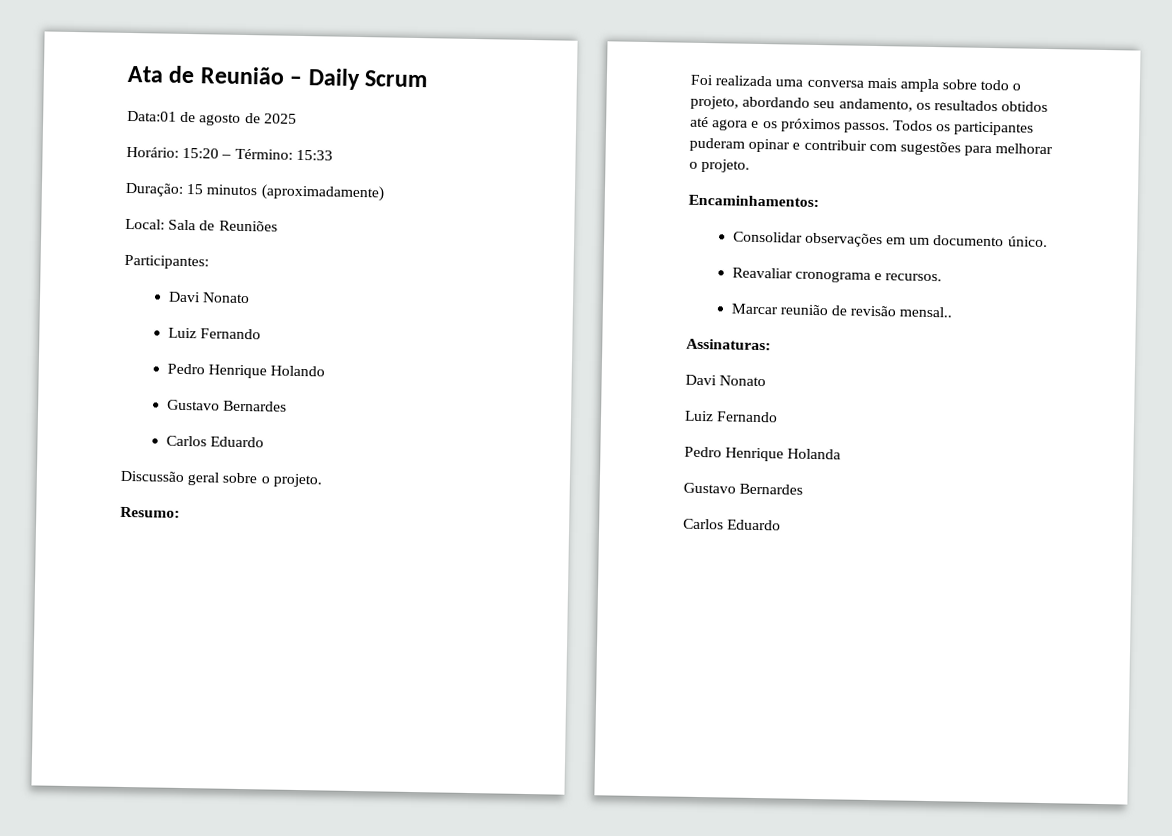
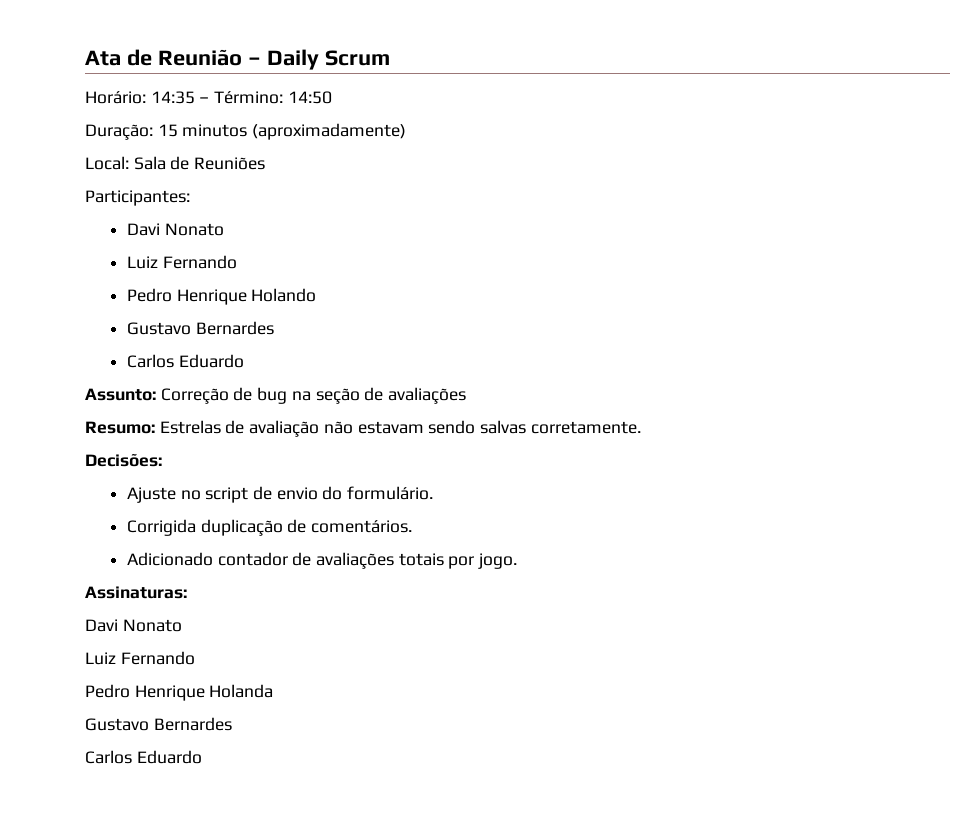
[127,110,297,126] // Data:01 de agosto de 2025 -> (390, 58) none
[182,147,220,159] 15:20 -> [150,91,195,104] 14:35
[295,149,333,161] 15:33 -> [287,91,332,104] 14:50
[120,470,322,488] [120,506,180,518] [690,74,1022,93] [690,95,1049,113] [690,116,1035,136] [689,137,1054,157] [689,158,751,173] [688,194,819,208] [732,231,1048,248] [731,267,943,283] [730,303,953,318] Discussão geral sobre o projeto. // Resumo: // Foi realizada uma conversa mais ampla sobre todo o projeto, abordando seu andamento, os resultados obtidos até agora e os próximos passos. Todos os participantes puderam opinar e contribuir com sugestões para melhorar o projeto. // Encaminhamentos: // Consolidar observações em um documento único. // Reavaliar cronograma e recursos. // Marcar reunião de revisão mensal.. -> [85,387,467,404] [85,420,641,437] [85,453,162,467] [126,486,434,503] [126,519,412,536] [126,552,518,569] Assunto: Correção de bug na seção de avaliações // Resumo: Estrelas de avaliação não estavam sendo salvas corretamente. // Decisões: // Ajuste no script de envio do formulário. // Corrigida duplicação de comentários. // Adicionado contador de avaliações totais por jogo.

